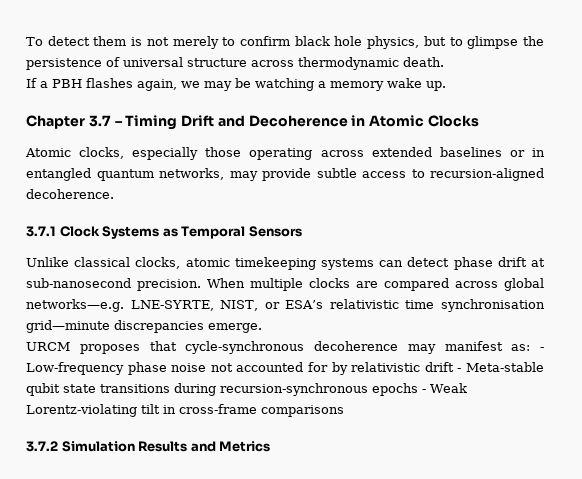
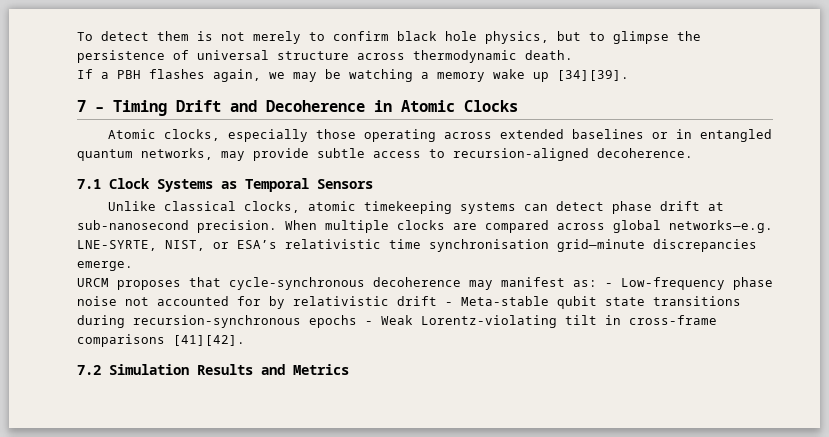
[426,81,446,91] [26,115,111,129] up. // Chapter 3.7 -> [533,70,629,82] [77,100,86,112] up [34][39]. // 7
[26,226,56,237] 3.7.1 -> [77,179,101,189] 7.1
[26,441,58,452] // 3.7.2 -> [173,335,245,346] [77,365,101,375] [41][42]. // 7.2

